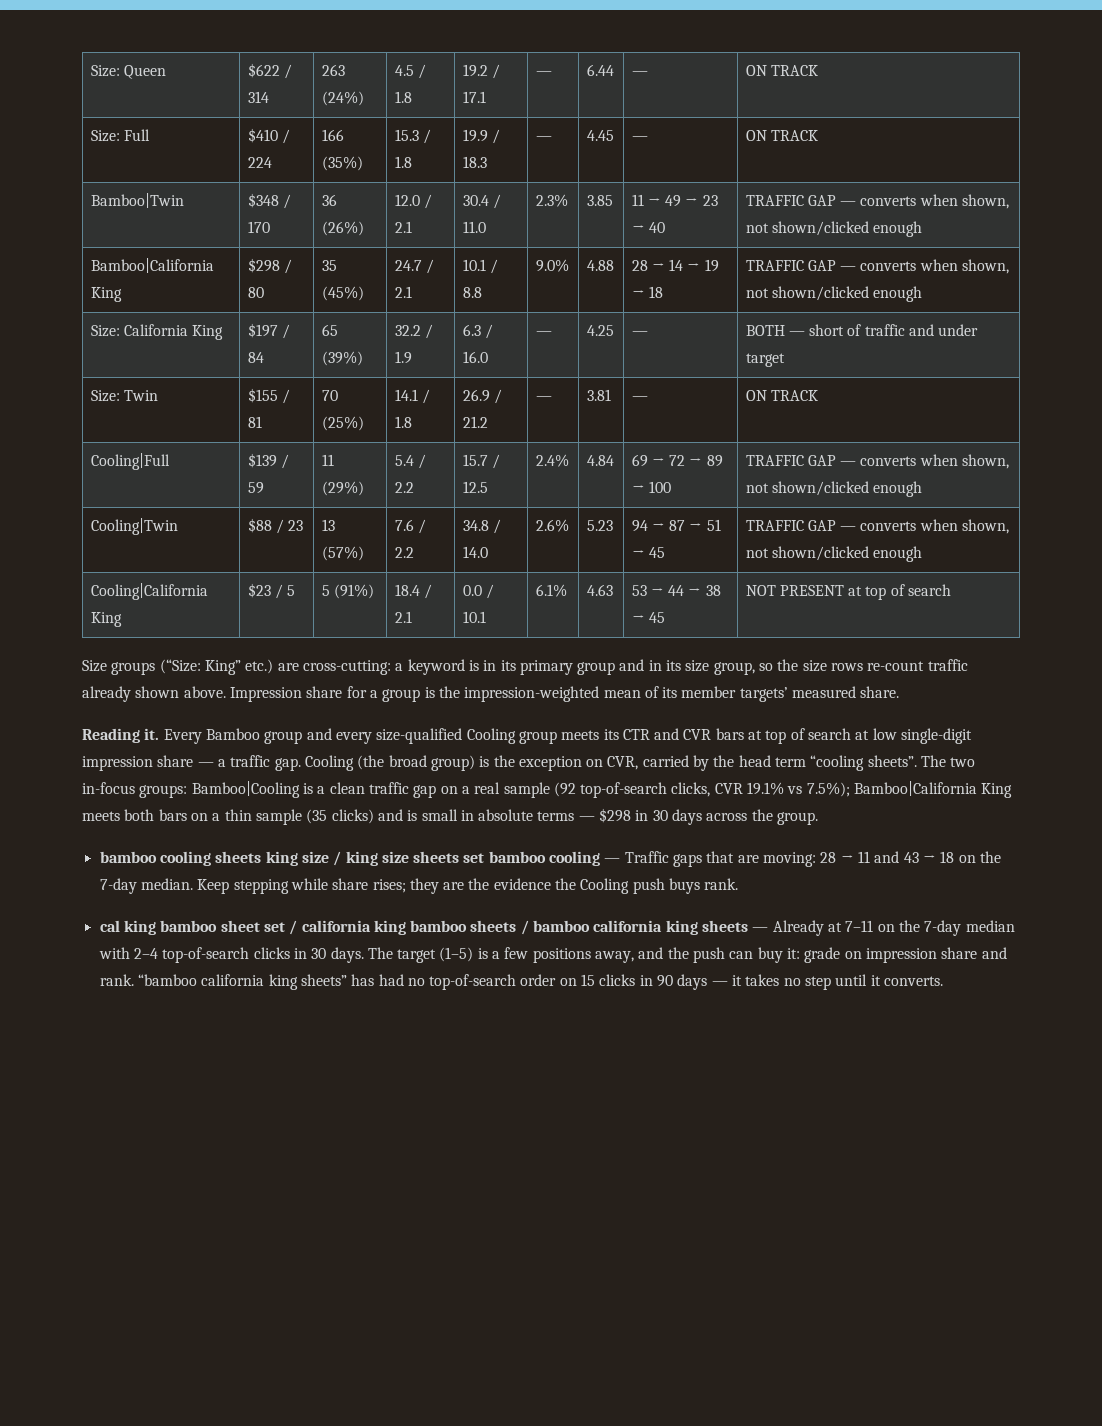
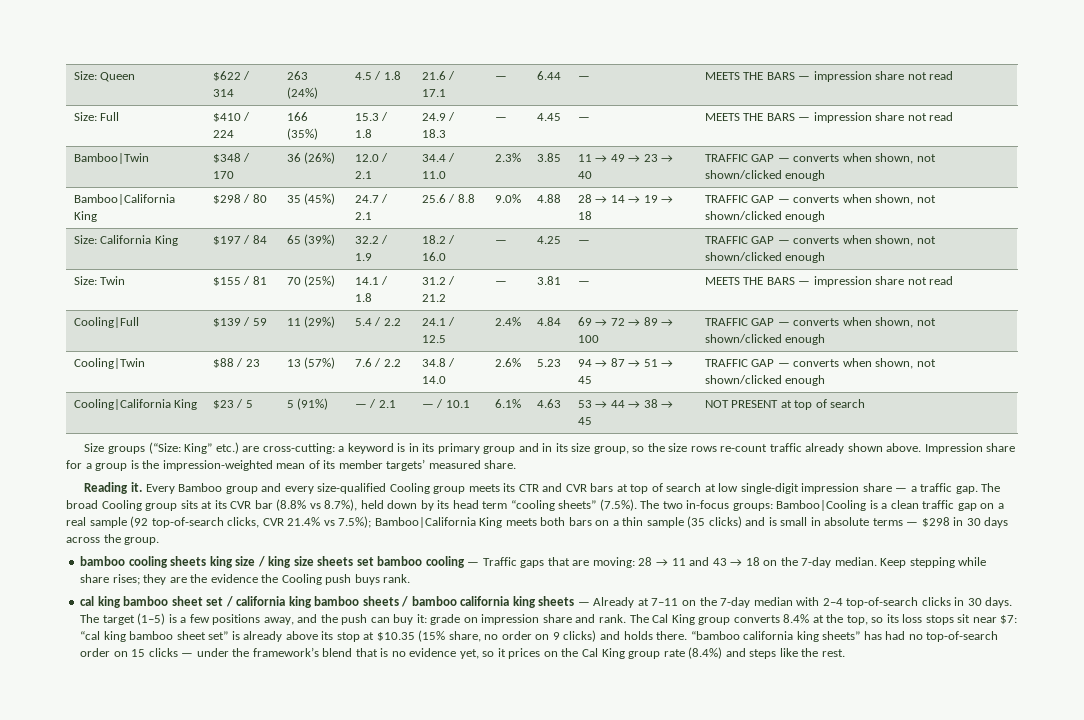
[462,64,488,77] 19.2 -> [421,71,446,80] 21.6
[745,65,818,76] ON TRACK -> [704,71,954,82] MEETS THE BARS — impression share not read
[462,129,488,142] 19.9 -> [421,113,446,121] 24.9
[745,130,818,141] ON TRACK -> [704,112,954,123] MEETS THE BARS — impression share not read
[462,195,489,206] 30.4 -> [421,154,446,162] 34.4
[462,259,486,271] 10.1 -> [421,194,446,203] 25.6
[462,324,481,336] 6.3 -> [421,235,446,244] 18.2
[745,324,979,336] [745,353,785,367] BOTH — short of traffic and under target -> [704,235,936,246] [704,252,826,263] TRAFFIC GAP — converts when shown, not shown/clicked enough
[462,389,490,402] 26.9 -> [421,277,446,285] 31.2
[745,390,818,401] ON TRACK -> [704,276,954,287] MEETS THE BARS — impression share not read
[462,454,488,466] 15.7 -> [421,318,446,326] 24.1
[394,584,432,599] [394,611,412,623] [462,585,482,596] 18.4 / 2.1 | 0.0 -> [354,399,396,408] [421,404,434,408] — / 2.1 | —
[304,755,735,771] Cooling (the broad group) is the exception on CVR, carried by the -> [981,483,1001,492] [66,499,450,511] The broad Cooling group sits at its CVR bar (8.8% vs 8.7%), held down by its
[867,755,917,767] sheets”. -> [558,499,637,511] sheets” (7.5%).
[747,782,785,795] 19.1% -> [287,517,321,526] 21.4%
(134, 980) none -> [629,614,1018,625] [80,630,688,642] The Cal King group converts 8.4% at the top, so its loss stops sit near $7: “cal king bamboo sheet set” is already above its stop at $10.35 (15% share, no order on 9 clicks) and holds there.
[639,974,943,990] in 90 days — it takes no step until it converts. -> [181,647,845,659] — under the framework’s blend that is no evidence yet, so it prices on the Cal King group rate (8.4%) and steps like the rest.

